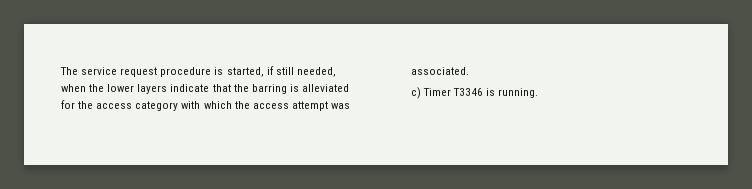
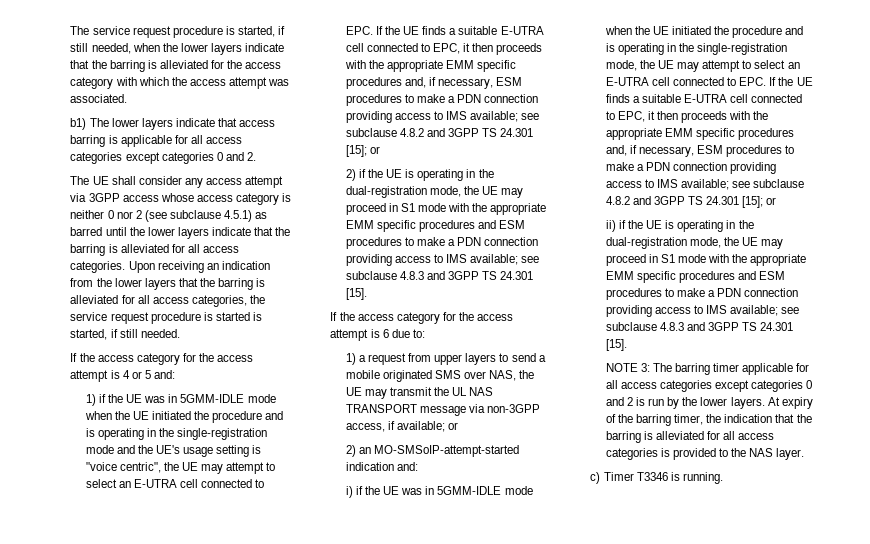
(469, 71) none -> [70,118,276,130] [70,135,242,147] [70,152,256,164] [70,176,284,188] [70,193,292,205] [70,210,268,222] [70,227,291,239] [70,244,239,256] [70,261,270,273] [70,278,266,290] [70,295,265,307] [70,312,262,324] [70,329,180,340] [70,353,254,365] [70,370,175,382] [85,394,276,406] [84,411,284,423] [85,428,268,440] [85,445,262,457] [85,462,276,474] [85,479,265,488] [345,26,544,35] [345,43,543,55] [344,60,517,72] [345,77,523,89] [345,94,539,106] [345,111,540,123] [345,128,534,137] [345,145,380,157] [345,169,494,181] [345,186,524,198] [345,203,547,215] [345,220,526,232] [345,237,539,249] [345,254,540,266] [345,271,534,280] [345,288,367,300] [330,312,514,324] [330,329,425,341] [345,353,546,365] [345,370,535,382] [345,387,494,399] [345,404,541,416] [345,421,459,432] [345,445,520,457] [345,462,418,471] [345,486,533,498] [604,26,804,38] [605,43,788,55] [605,60,800,72] [605,77,813,86] [605,94,803,103] [605,111,769,123] [605,128,795,140] [605,145,795,157] [605,162,777,174] [605,179,805,190] [605,196,777,208] [605,220,754,232] [605,237,784,249] [605,254,807,266] [605,271,786,283] [605,288,799,300] [605,305,800,317] [605,322,794,331] [605,339,627,351] [605,363,810,375] [605,380,813,392] [605,397,813,409] [605,414,812,426] [605,431,775,443] [605,448,805,460] // b1) The lower layers indicate that access barring is applicable for all access categories except categories 0 and 2. // The UE shall consider any access attempt via 3GPP access whose access category is neither 0 nor 2 (see subclause 4.5.1) as barred until the lower layers indicate that the barring is alleviated for all access categories. Upon receiving an indication from the lower layers that the barring is alleviated for all access categories, the service request procedure is started is started, if still needed. // If the access category for the access attempt is 4 or 5 and: // 1) if the UE was in 5GMM-IDLE mode when the UE initiated the procedure and is operating in the single-registration mode and the UE's usage setting is "voice centric", the UE may attempt to select an E-UTRA cell connected to EPC. If the UE finds a suitable E-UTRA cell connected to EPC, it then proceeds with the appropriate EMM specific procedures and, if necessary, ESM procedures to make a PDN connection providing access to IMS available; see subclause 4.8.2 and 3GPP TS 24.301 [15]; or // 2) if the UE is operating in the dual-registration mode, the UE may proceed in S1 mode with the appropriate EMM specific procedures and ESM procedures to make a PDN connection providing access to IMS available; see subclause 4.8.3 and 3GPP TS 24.301 [15]. // If the access category for the access attempt is 6 due to: // 1) a request from upper layers to send a mobile originated SMS over NAS, the UE may transmit the UL NAS TRANSPORT message via non-3GPP access, if available; or // 2) an MO-SMSoIP-attempt-started indication and: // i) if the UE was in 5GMM-IDLE mode when the UE initiated the procedure and is operating in the single-registration mode, the UE may attempt to select an E-UTRA cell connected to EPC. If the UE finds a suitable E-UTRA cell connected to EPC, it then proceeds with the appropriate EMM specific procedures and, if necessary, ESM procedures to make a PDN connection providing access to IMS available; see subclause 4.8.2 and 3GPP TS 24.301 [15]; or // ii) if the UE is operating in the dual-registration mode, the UE may proceed in S1 mode with the appropriate EMM specific procedures and ESM procedures to make a PDN connection providing access to IMS available; see subclause 4.8.3 and 3GPP TS 24.301 [15]. // NOTE 3: The barring timer applicable for all access categories except categories 0 and 2 is run by the lower layers. At expiry of the barring timer, the indication that the barring is alleviated for all access categories is provided to the NAS layer.

